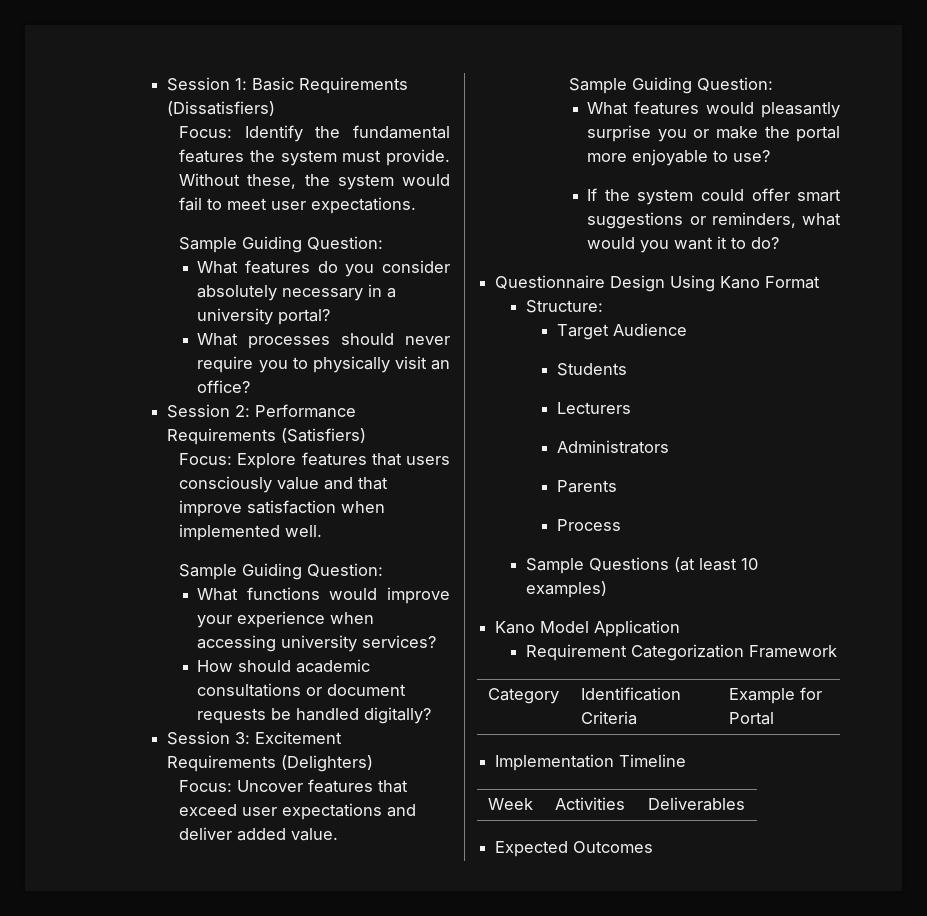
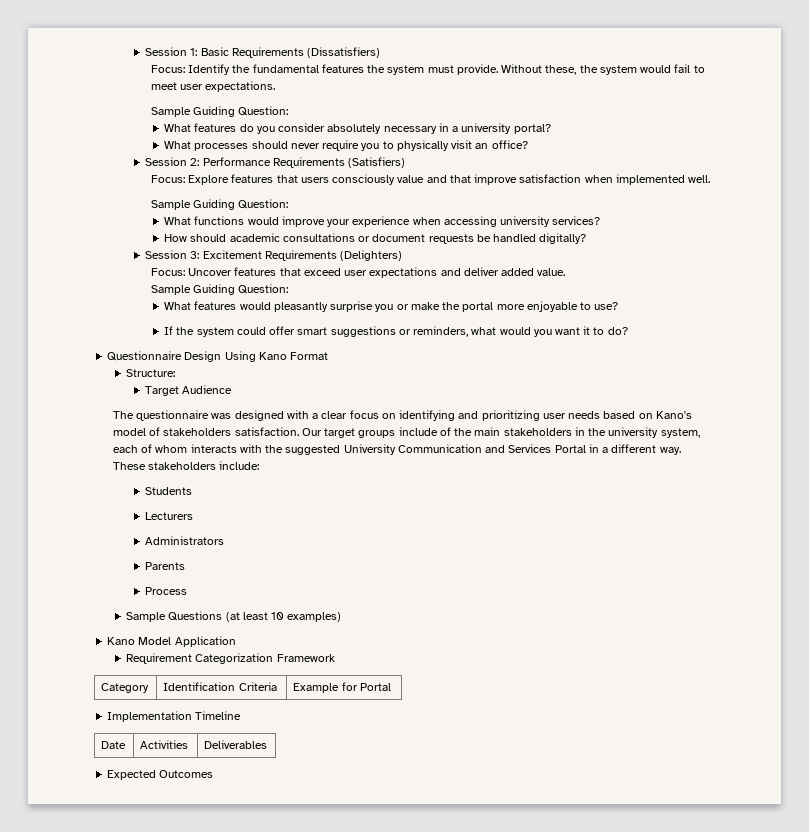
(687, 329) none -> [112,410,692,421] [112,427,700,438] [112,444,681,455] [112,461,260,470] // The questionnaire was designed with a clear focus on identifying and prioritizing user needs based on Kano's model of stakeholders satisfaction. Our target groups include of the main stakeholders in the university system, each of whom interacts with the suggested University Communication and Services Portal in a different way. These stakeholders include:
[487,798,533,810] Week -> [101,741,127,749] Date

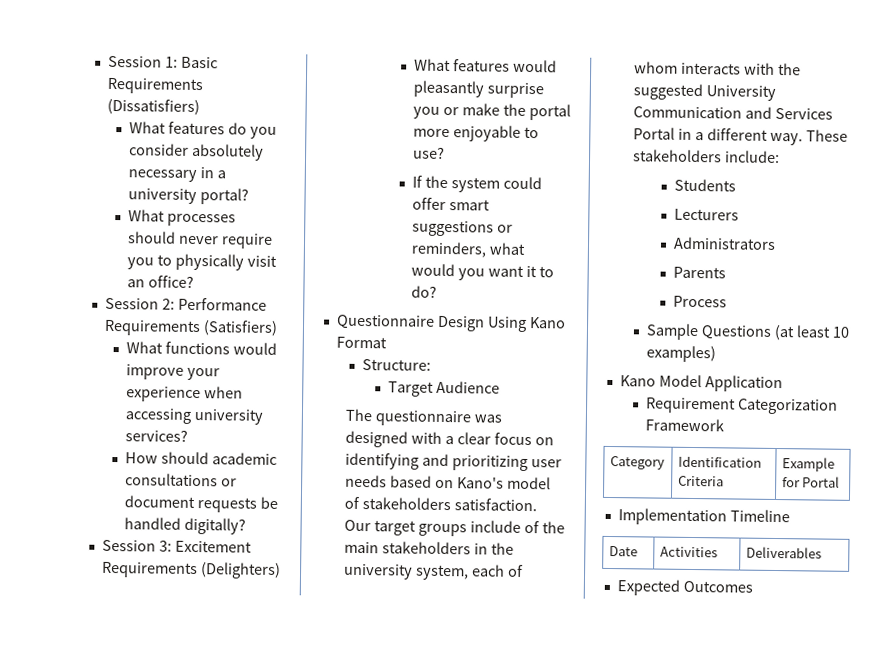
[150,64,705,75] [150,81,276,92] [150,106,289,117] // Focus: Identify the fundamental features the system must provide. Without these, the system would fail to meet user expectations. // Sample Guiding Question: -> (201, 107) none
[150,174,711,185] [150,199,289,210] // Focus: Explore features that users consciously value and that improve satisfaction when implemented well. // Sample Guiding Question: -> (279, 328) none
[150,267,566,278] [150,284,289,295] // Focus: Uncover features that exceed user expectations and deliver added value. // Sample Guiding Question: -> (282, 571) none

